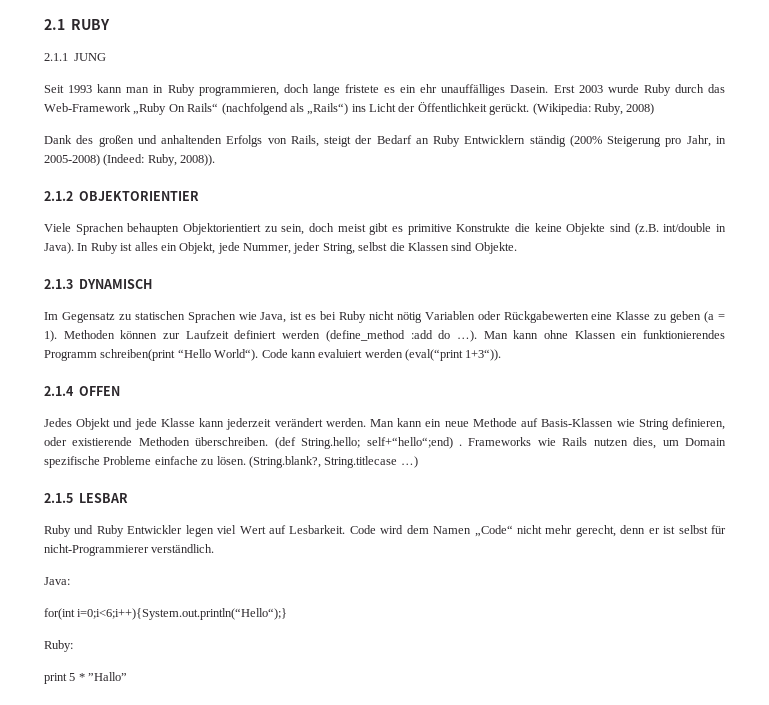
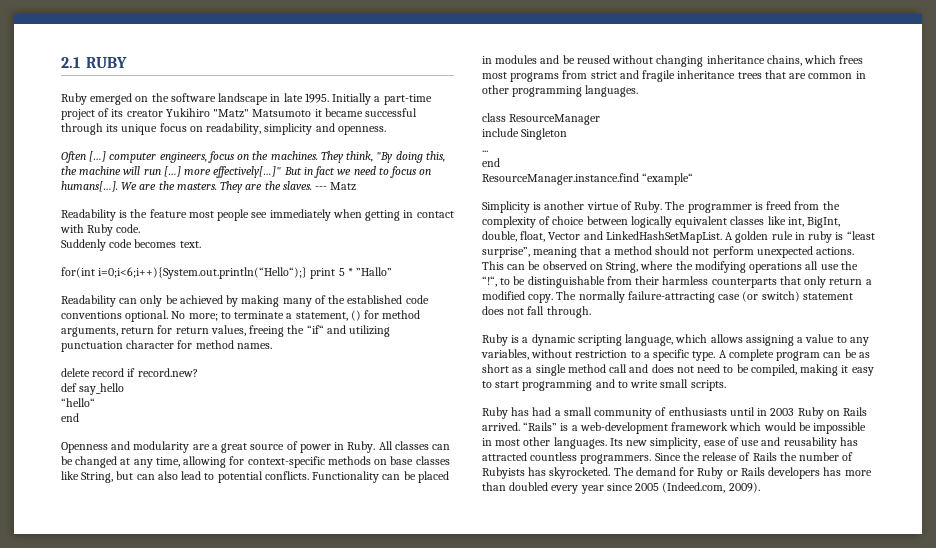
[44,53,107,61] [44,84,726,96] [44,102,655,115] [44,135,726,147] [44,154,216,166] [44,191,200,201] [44,223,726,235] [44,242,517,254] [44,279,153,289] [44,311,726,323] [44,330,725,342] [44,349,502,361] [44,386,121,396] [44,418,725,430] [44,437,727,449] [44,456,418,468] [44,493,129,503] [44,525,727,537] [44,544,215,556] [44,577,70,585] 2.1.1 JUNG // Seit 1993 kann man in Ruby programmieren, doch lange fristete es ein ehr unauffälliges Dasein. Erst 2003 wurde Ruby durch das Web-Framework „Ruby On Rails“ (nachfolgend als „Rails“) ins Licht der Öffentlichkeit gerückt. (Wikipedia: Ruby, 2008) // Dank des großen und anhaltenden Erfolgs von Rails, steigt der Bedarf an Ruby Entwicklern ständig (200% Steigerung pro Jahr, in 2005-2008) (Indeed: Ruby, 2008)). // 2.1.2 OBJEKTORIENTIER // Viele Sprachen behaupten Objektorientiert zu sein, doch meist gibt es primitive Konstrukte die keine Objekte sind (z.B. int/double in Java). In Ruby ist alles ein Objekt, jede Nummer, jeder String, selbst die Klassen sind Objekte. // 2.1.3 DYNAMISCH // Im Gegensatz zu statischen Sprachen wie Java, ist es bei Ruby nicht nötig Variablen oder Rückgabewerten eine Klasse zu geben (a = 1). Methoden können zur Laufzeit definiert werden (define_method :add do …). Man kann ohne Klassen ein funktionierendes Programm schreiben(print “Hello World“). Code kann evaluiert werden (eval(“print 1+3“)). // 2.1.4 OFFEN // Jedes Objekt und jede Klasse kann jederzeit verändert werden. Man kann ein neue Methode auf Basis-Klassen wie String definieren, oder existierende Methoden überschreiben. (def String.hello; self+“hello“;end) . Frameworks wie Rails nutzen dies, um Domain spezifische Probleme einfache zu lösen. (String.blank?, String.titlecase …) // 2.1.5 LESBAR // Ruby und Ruby Entwickler legen viel Wert auf Lesbarkeit. Code wird dem Namen „Code“ nicht mehr gerecht, denn er ist selbst für nicht-Programmierer verständlich. // Java: -> [61,93,432,105] [61,108,418,120] [61,123,386,135] [61,151,445,163] [61,166,432,178] [61,181,357,193] [61,209,454,221] [60,224,141,236] [61,239,201,251] Ruby emerged on the software landscape in late 1995. Initially a part-time project of its creator Yukihiro "Matz" Matsumoto it became successful through its unique focus on readability, simplicity and openness. // Often […] computer engineers, focus on the machines. They think, "By doing this, the machine will run […] more effectively[…]" But in fact we need to focus on humans[…]. We are the masters. They are the slaves. --- Matz // Readability is the feature most people see immediately when getting in contact with Ruby code. // Suddenly code becomes text.
[44,640,73,652] // Ruby: // -> (308, 273) none
(128, 676) none -> [61,295,429,307] [61,310,421,322] [61,325,391,337] [61,340,272,352] [61,368,198,377] [61,383,125,395] [61,398,95,407] [61,413,79,422] [61,441,451,453] [61,456,450,468] [61,471,449,483] [482,55,864,67] [482,70,866,82] [482,85,639,97] [482,113,601,125] [482,128,568,140] [482,150,488,152] [482,158,500,167] [482,173,694,185] [482,201,840,213] [482,216,841,228] [482,231,875,243] [482,246,855,258] [482,261,858,273] [482,276,872,288] [482,291,853,303] [482,306,591,318] [482,334,869,346] [481,349,870,361] [482,364,874,376] [482,379,726,391] [482,407,868,419] [482,422,867,434] [482,437,858,449] [482,452,854,464] [482,467,872,479] [482,482,760,494] // Readability can only be achieved by making many of the established code conventions optional. No more; to terminate a statement, () for method arguments, return for return values, freeing the “if“ and utilizing punctuation character for method names. // delete record if record.new? // def say_hello // “hello“ // end // Openness and modularity are a great source of power in Ruby. All classes can be changed at any time, allowing for context-specific methods on base classes like String, but can also lead to potential conflicts. Functionality can be placed in modules and be reused without changing inheritance chains, which frees most programs from strict and fragile inheritance trees that are common in other programming languages. // class ResourceManager // include Singleton // ... // end // ResourceManager.instance.find “example“ // Simplicity is another virtue of Ruby. The programmer is freed from the complexity of choice between logically equivalent classes like int, BigInt, double, float, Vector and LinkedHashSetMapList. A golden rule in ruby is “least surprise”, meaning that a method should not perform unexpected actions. This can be observed on String, where the modifying operations all use the “!“, to be distinguishable from their harmless counterparts that only return a modified copy. The normally failure-attracting case (or switch) statement does not fall through. // Ruby is a dynamic scripting language, which allows assigning a value to any variables, without restriction to a specific type. A complete program can be as short as a single method call and does not need to be compiled, making it easy to start programming and to write small scripts. // Ruby has had a small community of enthusiasts until in 2003 Ruby on Rails arrived. “Rails” is a web-development framework which would be impossible in most other languages. Its new simplicity, ease of use and reusability has attracted countless programmers. Since the release of Rails the number of Rubyists has skyrocketed. The demand for Ruby or Rails developers has more than doubled every year since 2005 (Indeed.com, 2009).

